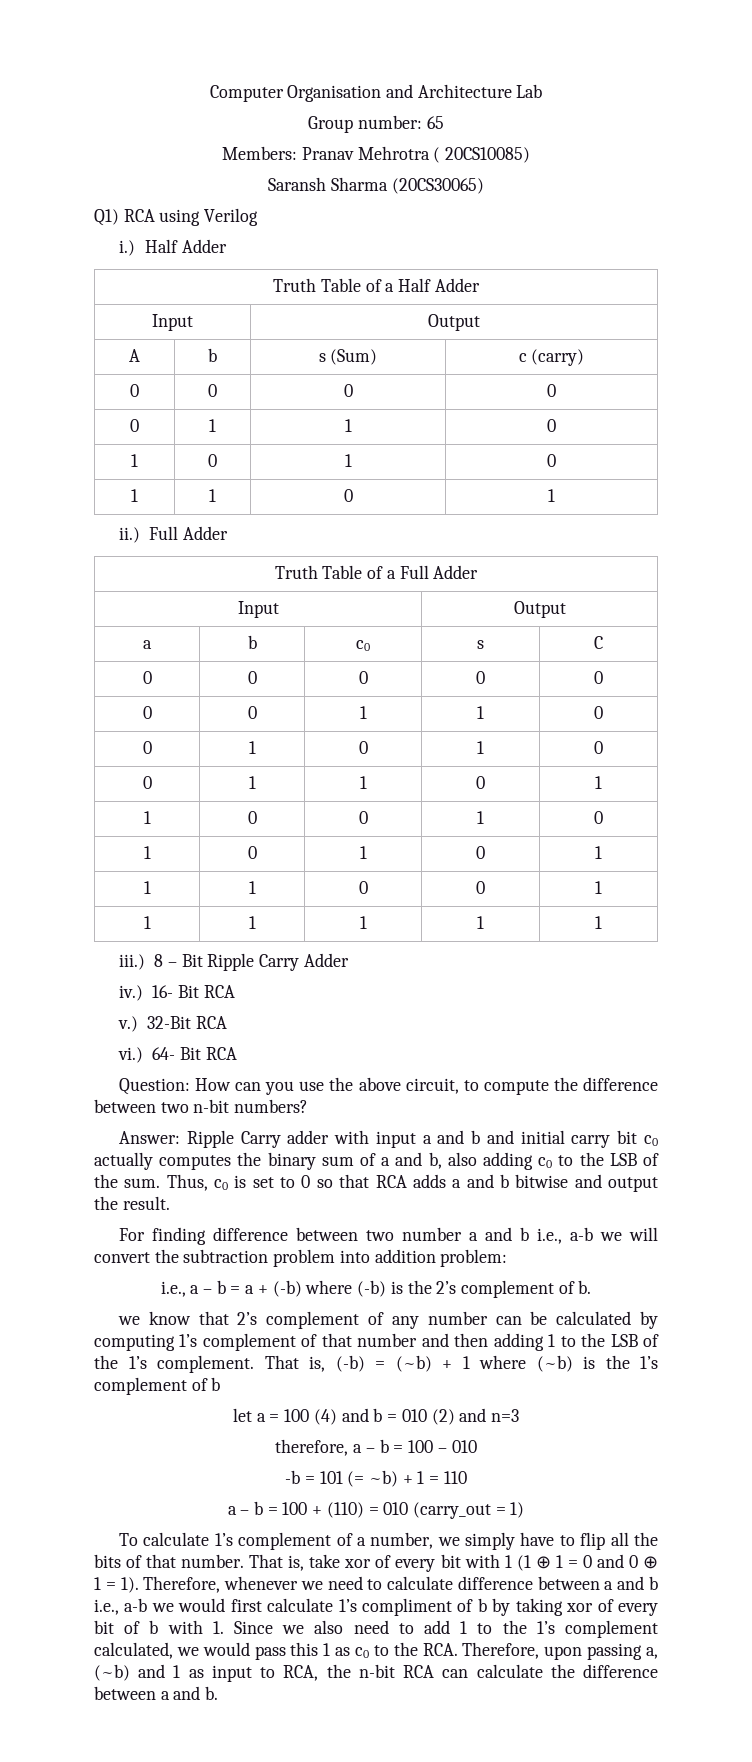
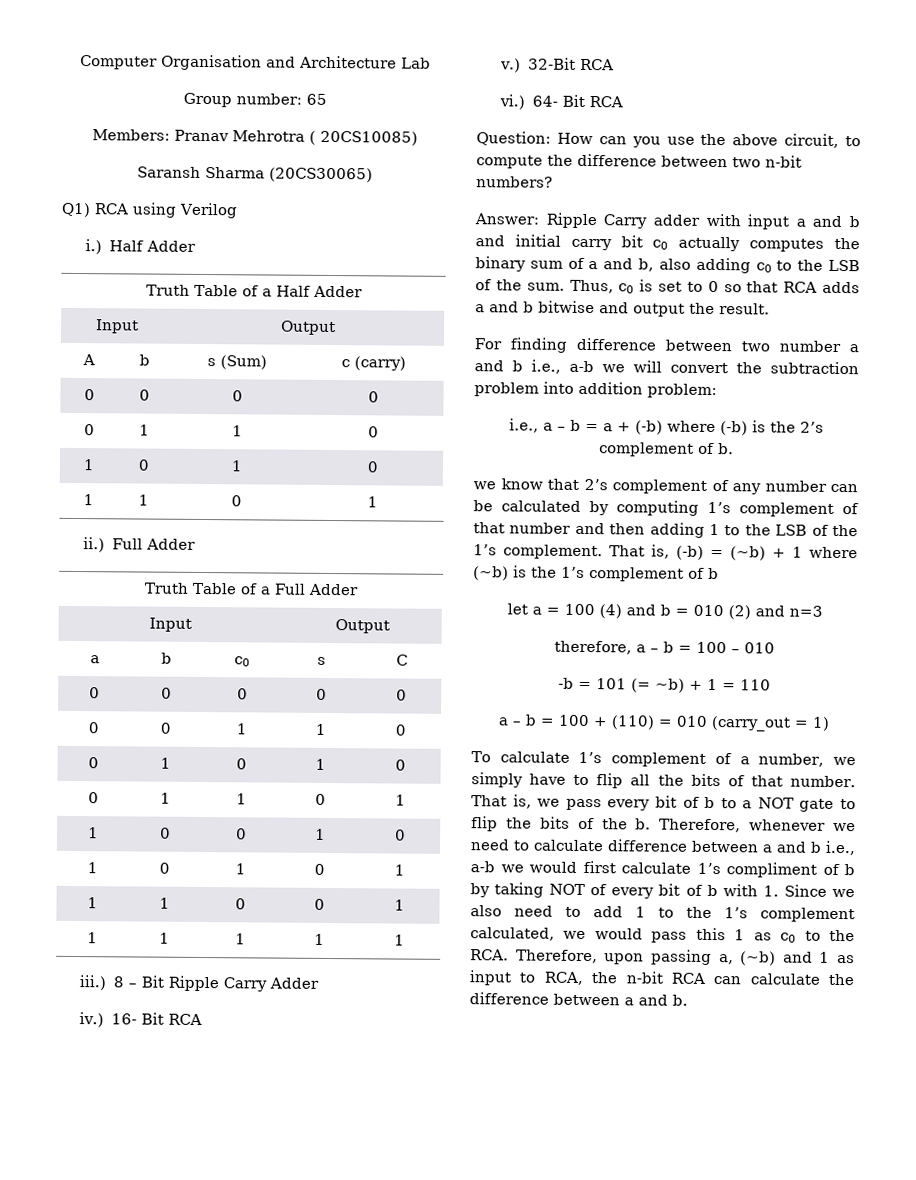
[309,1554,658,1572] [94,1577,139,1593] take xor of every bit with 1 (1 ⊕ 1 = 0 and 0 ⊕ 1 = 1). -> [537,795,856,812] [471,816,652,832] we pass every bit of b to a NOT gate to flip the bits of the b.
[566,1603,594,1612] xor -> [549,883,586,896] NOT

